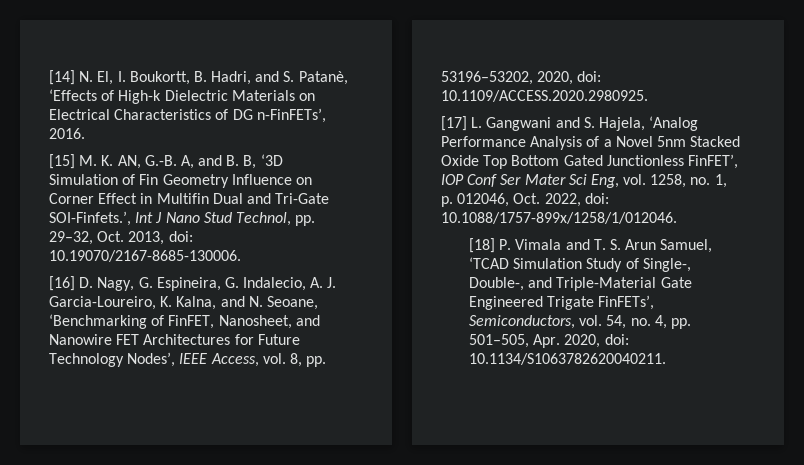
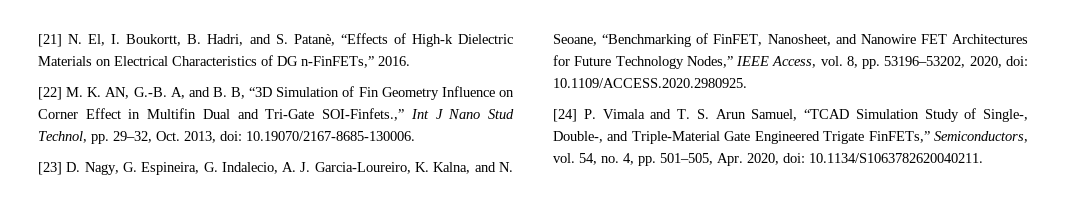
[49,70,75,85] [14] -> [38,34,62,47] [21]
[49,89,97,101] ‘Effects -> [340,33,388,44] “Effects
[256,108,326,123] n-FinFETs’, -> [301,56,374,68] n-FinFETs,”
[49,154,75,169] [15] -> [38,87,62,100] [22]
[260,154,283,166] ‘3D -> [249,87,273,97] “3D
[49,211,131,226] SOI-Finfets.’, -> [322,108,405,121] SOI-Finfets.,”
[49,276,75,291] [16] -> [38,162,62,175] [23]
[49,314,147,329] ‘Benchmarking -> [602,34,692,47] “Benchmarking
[127,352,176,367] Nodes’, -> [686,56,733,68] Nodes,”
[441,116,699,131] [441,136,741,150] [441,154,738,169] [441,174,727,188] [441,193,609,207] [441,212,677,224] [468,238,495,253] [17] L. Gangwani and S. Hajela, ‘Analog Performance Analysis of a Novel 5nm Stacked Oxide Top Bottom Gated Junctionless FinFET’, IOP Conf Ser Mater Sci Eng, vol. 1258, no. 1, p. 012046, Oct. 2022, doi: 10.1088/1757-899x/1258/1/012046. // [18] -> [553,109,577,122] [24]
[468,257,509,269] ‘TCAD -> [804,109,849,119] “TCAD
[598,295,655,310] FinFETs’, -> [868,131,930,143] FinFETs,”

